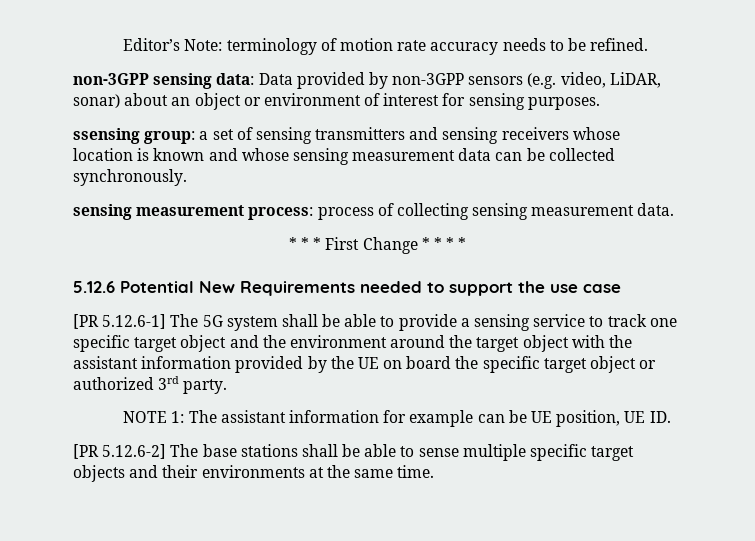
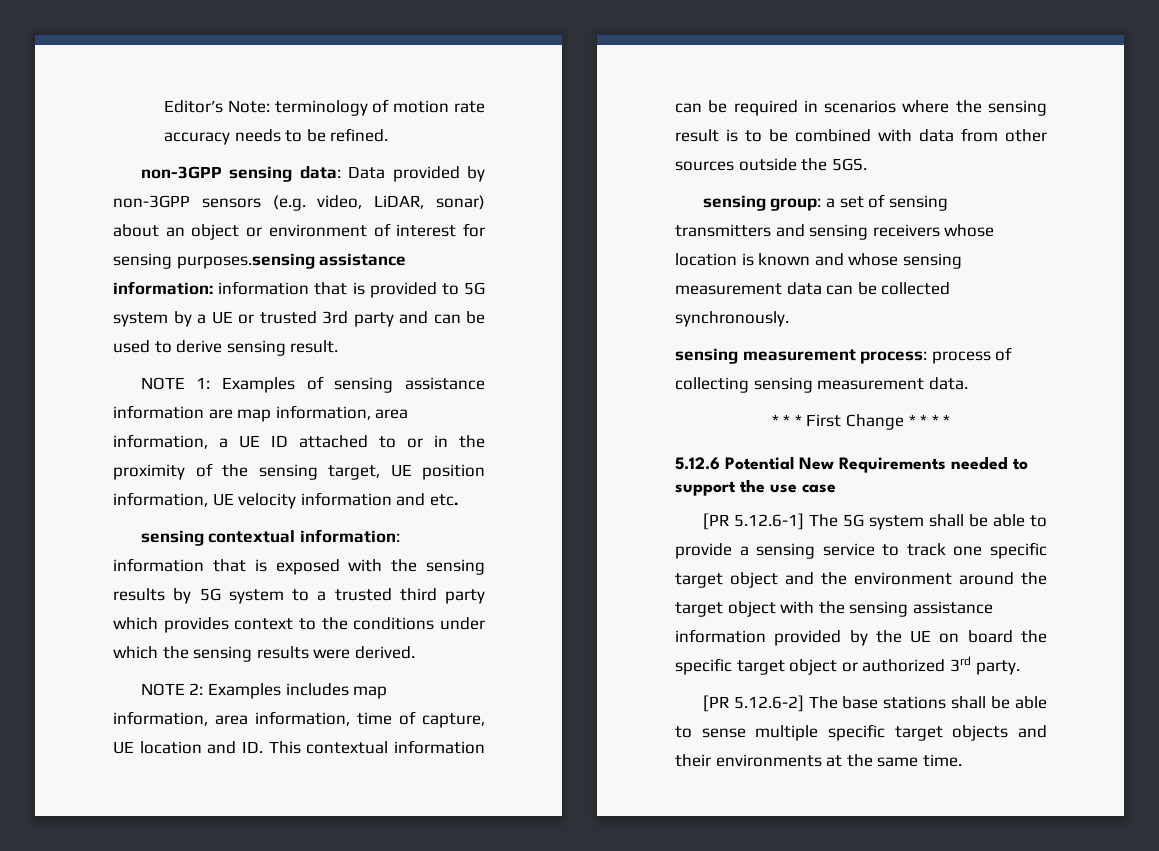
[527,97,600,110] [73,128,140,144] purposes. // ssensing -> [176,253,407,269] [113,281,485,298] [113,311,485,327] [113,340,339,356] [140,376,485,393] [113,405,409,422] [113,434,485,449] [113,463,485,480] [113,492,458,509] [140,529,401,546] [113,558,485,575] [113,588,485,604] [113,617,485,633] [113,646,415,662] [140,683,388,699] [113,711,485,728] [113,740,485,754] [675,100,1047,116] [675,128,1047,142] [675,158,867,171] [702,195,766,211] purposes.sensing assistance information: information that is provided to 5G system by a UE or trusted 3rd party and can be used to derive sensing result. // NOTE 1: Examples of sensing assistance information are map information, area information, a UE ID attached to or in the proximity of the sensing target, UE position information, UE velocity information and etc. // sensing contextual information: information that is exposed with the sensing results by 5G system to a trusted third party which provides context to the conditions under which the sensing results were derived. // NOTE 2: Examples includes map information, area information, time of capture, UE location and ID. This contextual information can be required in scenarios where the sensing result is to be combined with data from other sources outside the 5GS. // sensing
[73,356,138,369] assistant -> [849,601,993,617] sensing assistance
[123,410,671,427] // NOTE 1: The assistant information for example can be UE position, UE ID. -> (1020, 667) none

